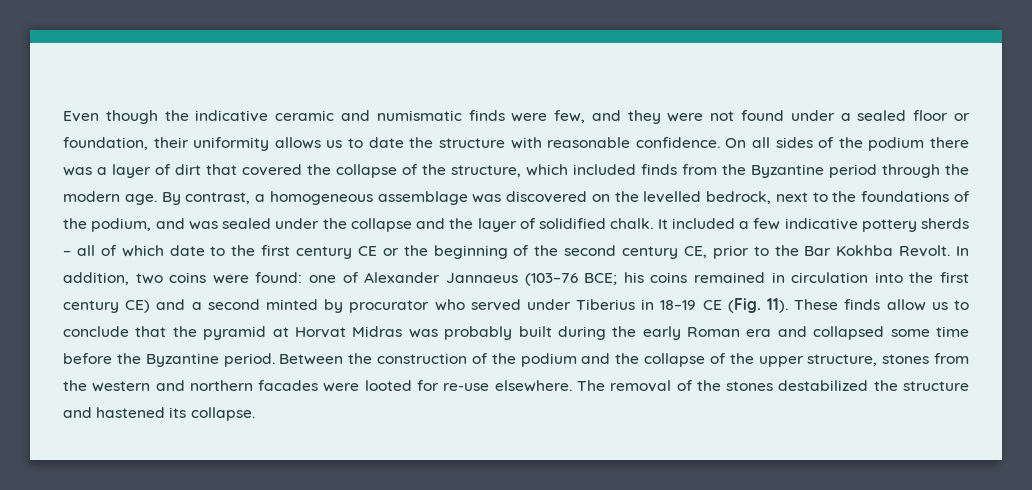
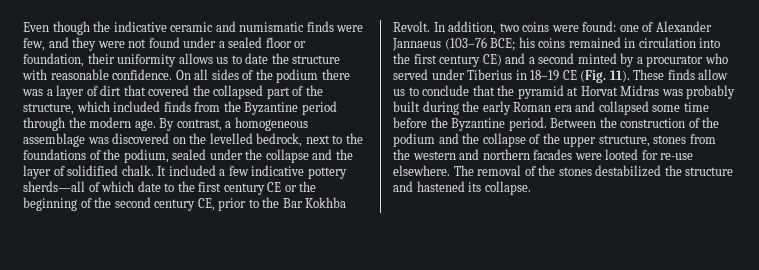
[336,164,397,178] collapse -> [213,85,290,99] collapsed part
[155,218,218,230] and was -> (169, 156) none
[921,218,969,229] [63,245,95,256] sherds – all -> [23,181,85,192] sherds—all
(344, 306) none -> [636,57,643,64] a

